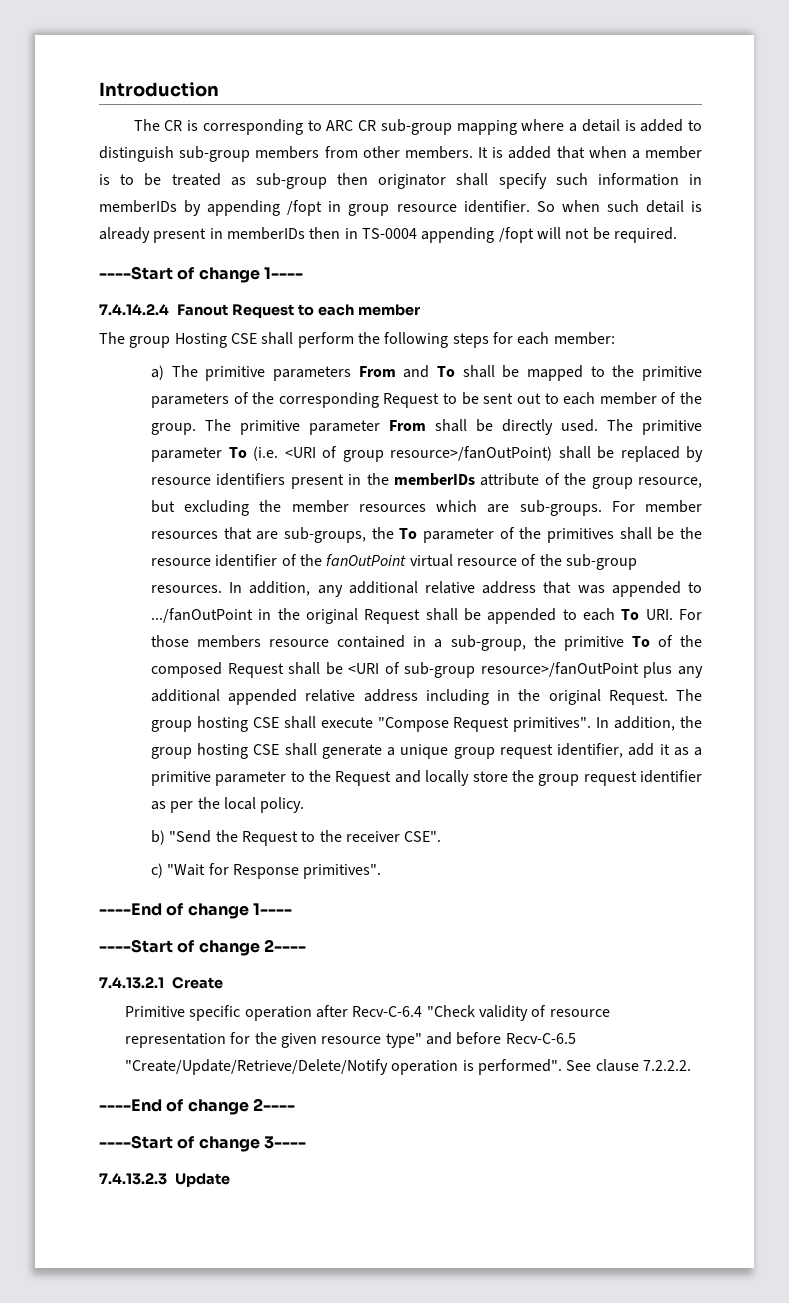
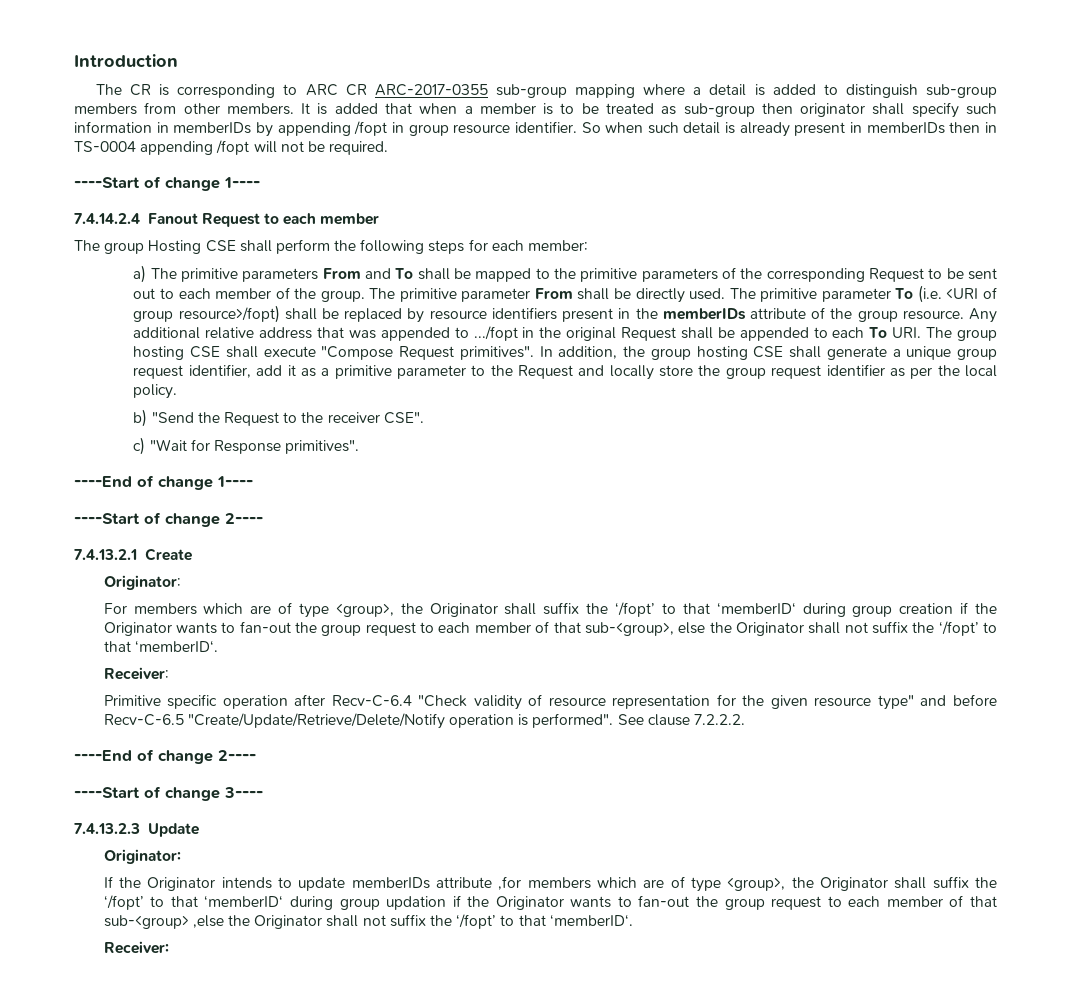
(377, 125) none -> [374,84,488,96] ARC-2017-0355
[389,446,552,461] resource>/fanOutPoint) -> [178,305,280,323] resource>/fopt)
[638,477,703,488] [150,500,703,516] [150,527,703,543] [150,554,637,570] [150,581,343,597] resource, but excluding the member resources which are sub-groups. For member resources that are sub-groups, the To parameter of the primitives shall be the resource identifier of the fanOutPoint virtual resource of the sub-group resources. In addition, any -> [902,308,997,323] resource. Any
[150,608,253,623] .../fanOutPoint -> [473,326,518,341] .../fopt
[678,609,702,620] [150,635,703,651] [150,662,704,678] [150,689,668,705] For those members resource contained in a sub-group, the primitive To of the composed Request shall be <URI of sub-group resource>/fanOutPoint plus any additional appended relative address including in the original Request. -> (922, 332) none
(223, 983) none -> [103,575,181,590] [103,602,998,618] [103,621,998,636] [103,640,218,652] [103,667,169,680] // Originator: // For members which are of type <group>, the Originator shall suffix the ‘/fopt’ to that ‘memberID‘ during group creation if the Originator wants to fan-out the group request to each member of that sub-<group>, else the Originator shall not suffix the ‘/fopt’ to that ‘memberID‘. // Receiver:
(230, 1180) none -> [103,849,181,864] [103,876,997,892] [103,895,997,910] [103,914,633,929] [103,941,169,954] // Originator: // If the Originator intends to update memberIDs attribute ,for members which are of type <group>, the Originator shall suffix the ‘/fopt’ to that ‘memberID‘ during group updation if the Originator wants to fan-out the group request to each member of that sub-<group> ,else the Originator shall not suffix the ‘/fopt’ to that ‘memberID‘. // Receiver:

